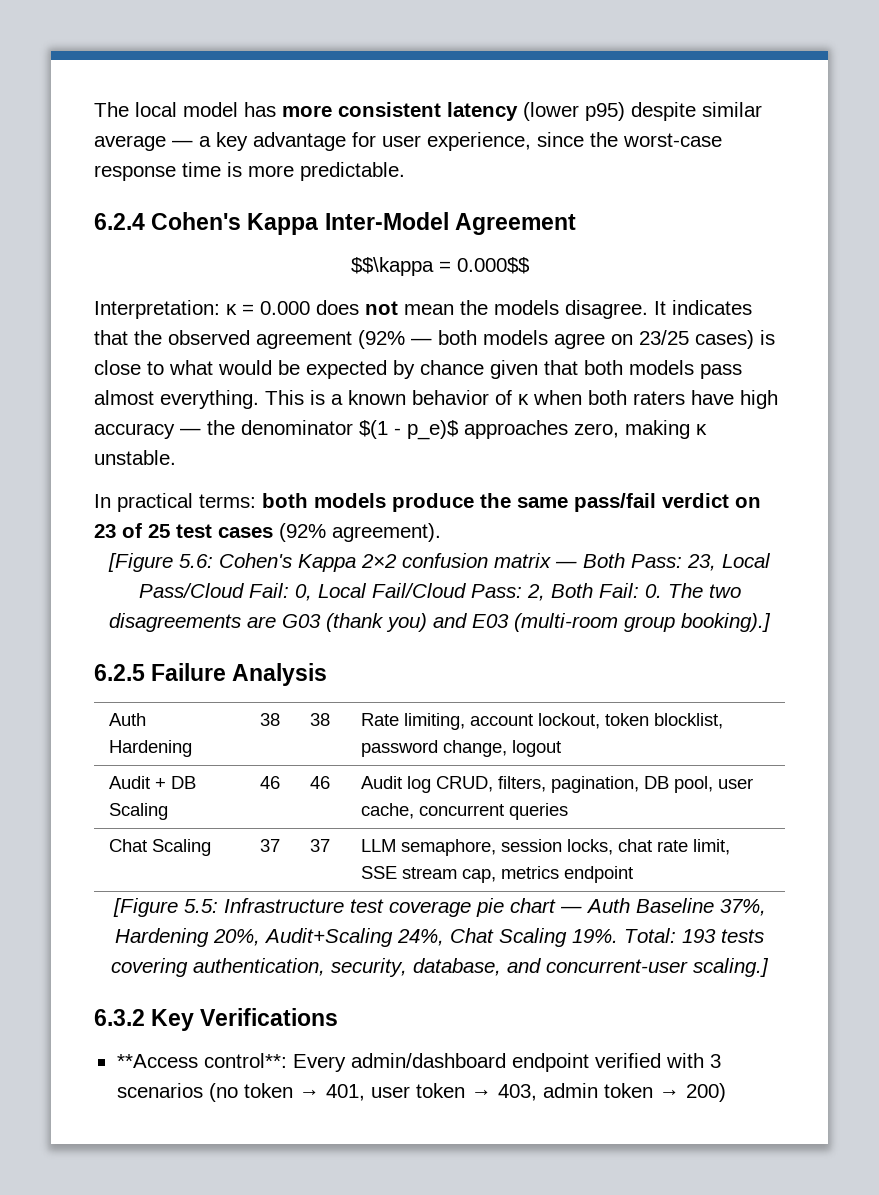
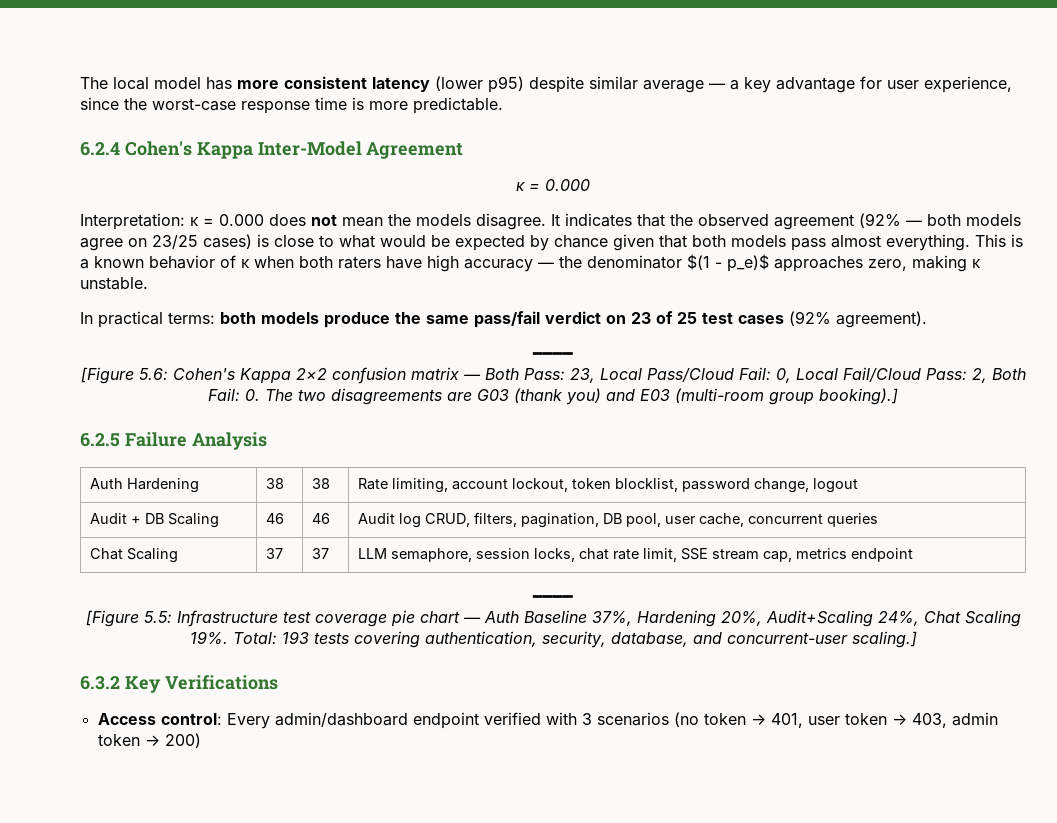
[350,257,530,276] $$\kappa = 0.000$$ -> [516,179,590,191] κ = 0.000
(441, 532) none -> [532,352,573,359] // ━━━━
(633, 874) none -> [532,595,573,602] // ━━━━
[116,1053,287,1068] **Access control**: -> [97,713,222,725] Access control:

